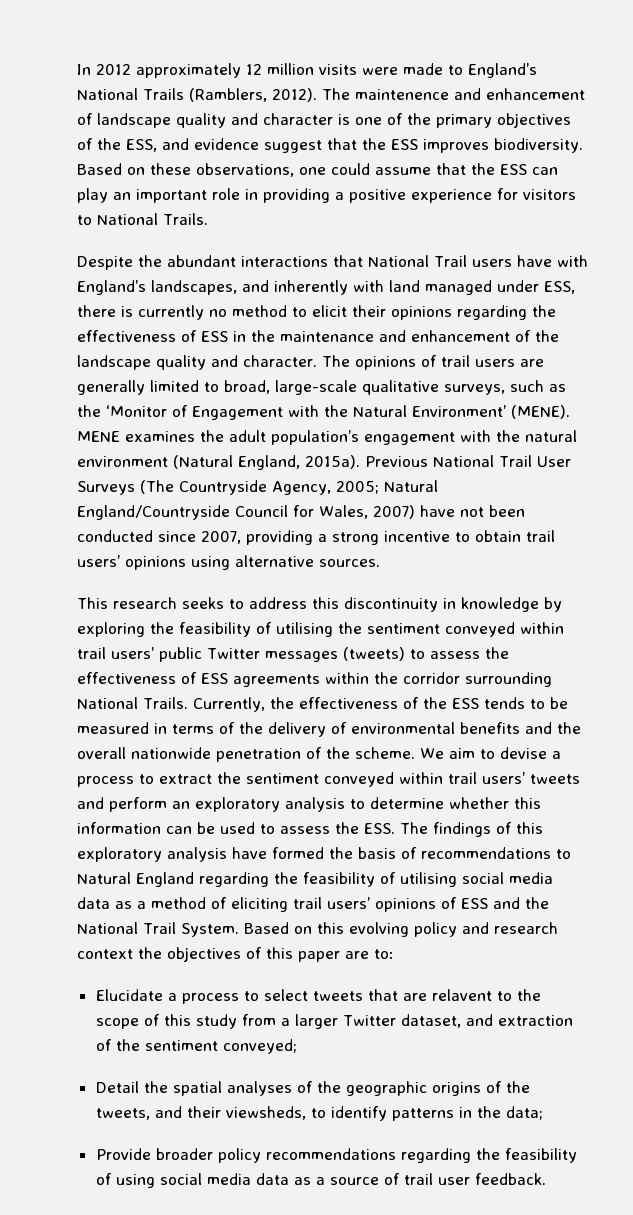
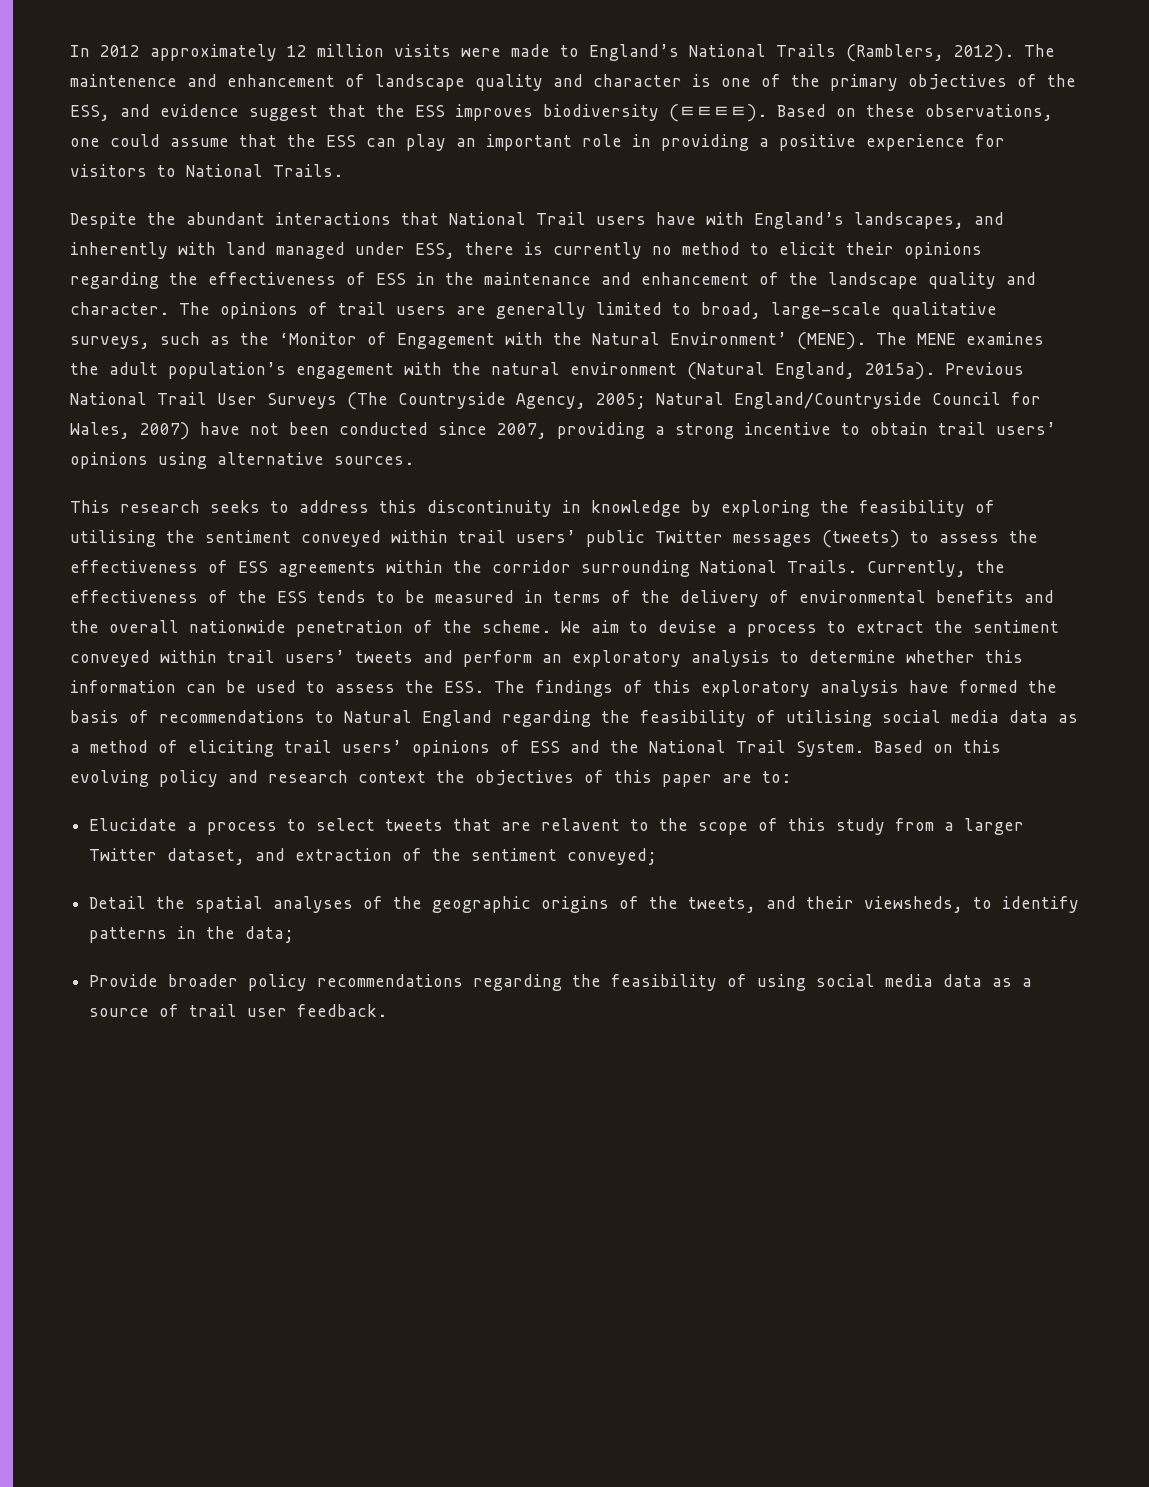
[494,138,583,153] biodiversity. -> [543,104,767,122] biodiversity (ㅌㅌㅌㅌ).
(570, 412) none -> [876,332,907,345] The

